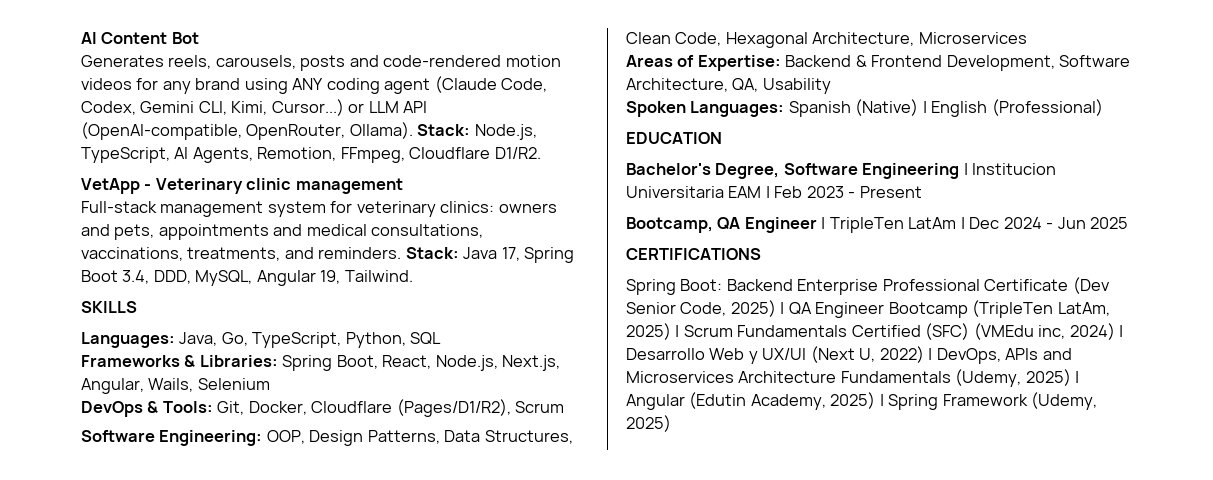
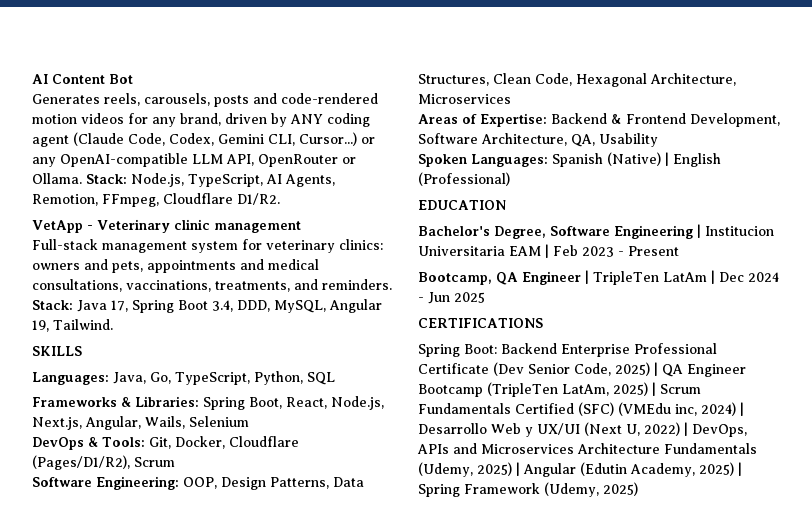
[195,78,288,94] brand using -> [180,113,287,127] brand, driven by
[231,101,268,115] Kimi, -> (295, 140) none
[368,101,428,113] [81,122,413,140] LLM API (OpenAI-compatible, OpenRouter, Ollama). -> [32,153,356,167] [32,173,82,184] any OpenAI-compatible LLM API, OpenRouter or Ollama.

